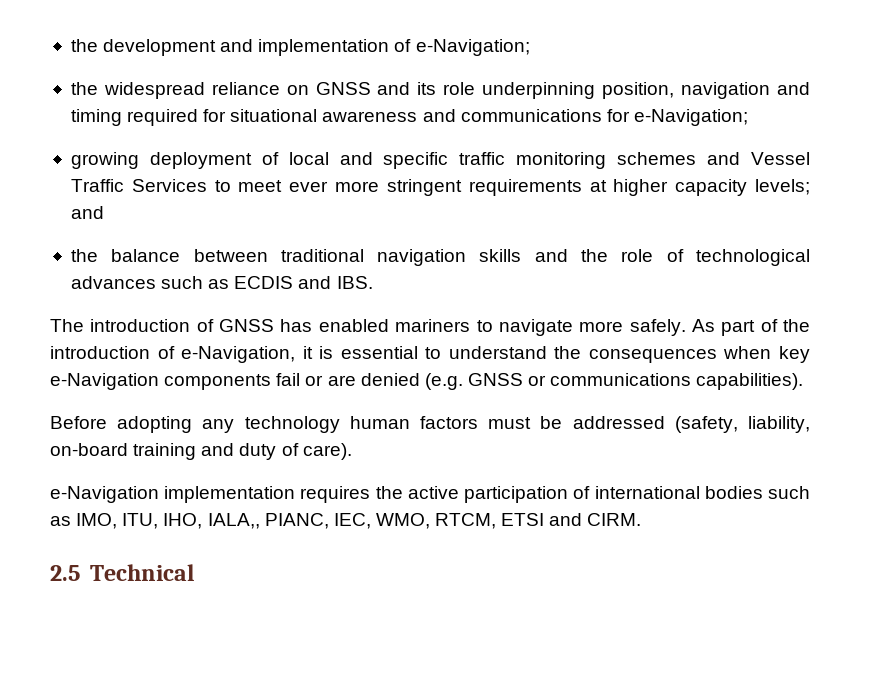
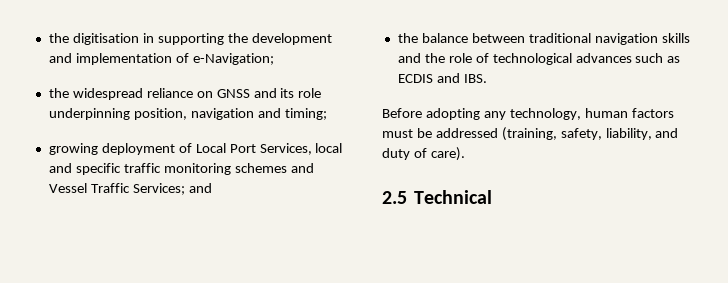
[70,39,98,52] the -> [48,33,248,45] the digitisation in supporting the
[70,109,748,126] timing required for situational awareness and communications for e-Navigation; -> [284,108,327,120] timing;
(279, 158) none -> [195,143,312,155] Local Port Services,
[131,179,811,196] Services to meet ever more stringent requirements at higher capacity levels; -> [132,183,185,195] Services;
[50,319,811,336] [50,346,810,363] [50,373,804,390] // The introduction of GNSS has enabled mariners to navigate more safely. As part of the introduction of e-Navigation, it is essential to understand the consequences when key e-Navigation components fail or are denied (e.g. GNSS or communications capabilities). -> (487, 78) none
[244,416,340,433] technology -> [509,108,581,120] technology,
[674,416,811,433] [50,443,197,460] (safety, liability, on-board training -> [501,127,652,141] (training, safety, liability,
[50,486,810,503] [50,513,642,529] // e-Navigation implementation requires the active participation of international bodies such as IMO, ITU, IHO, IALA,, PIANC, IEC, WMO, RTCM, ETSI and CIRM. -> (465, 154) none

